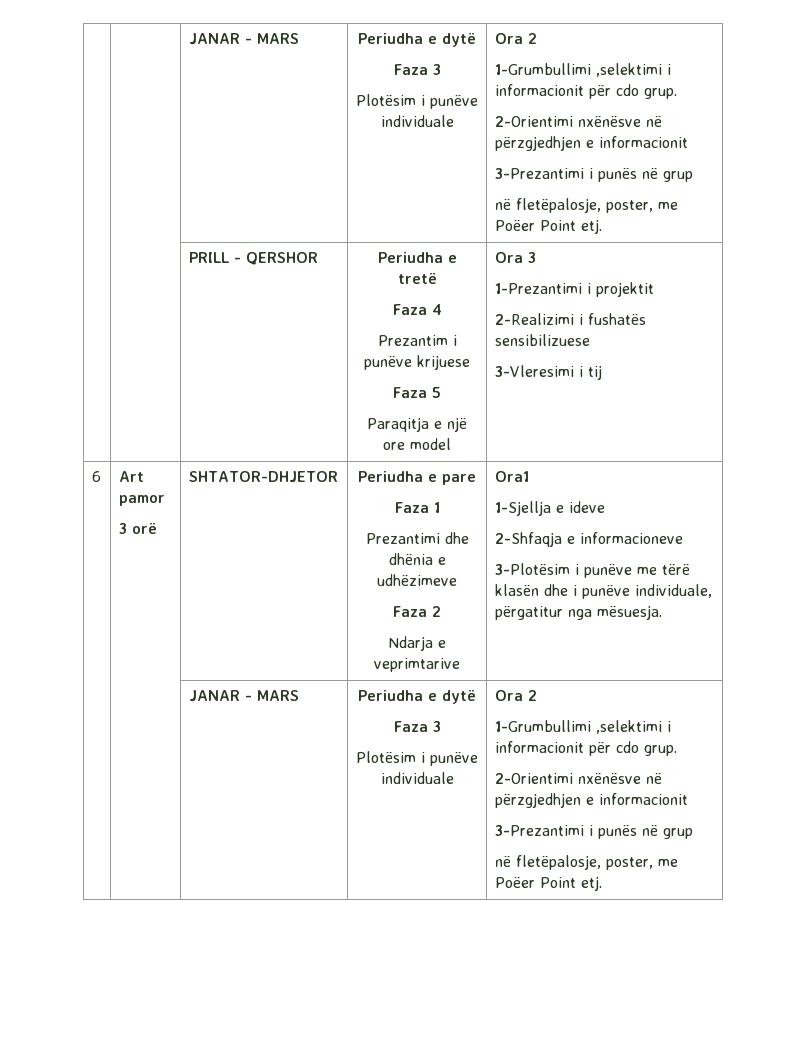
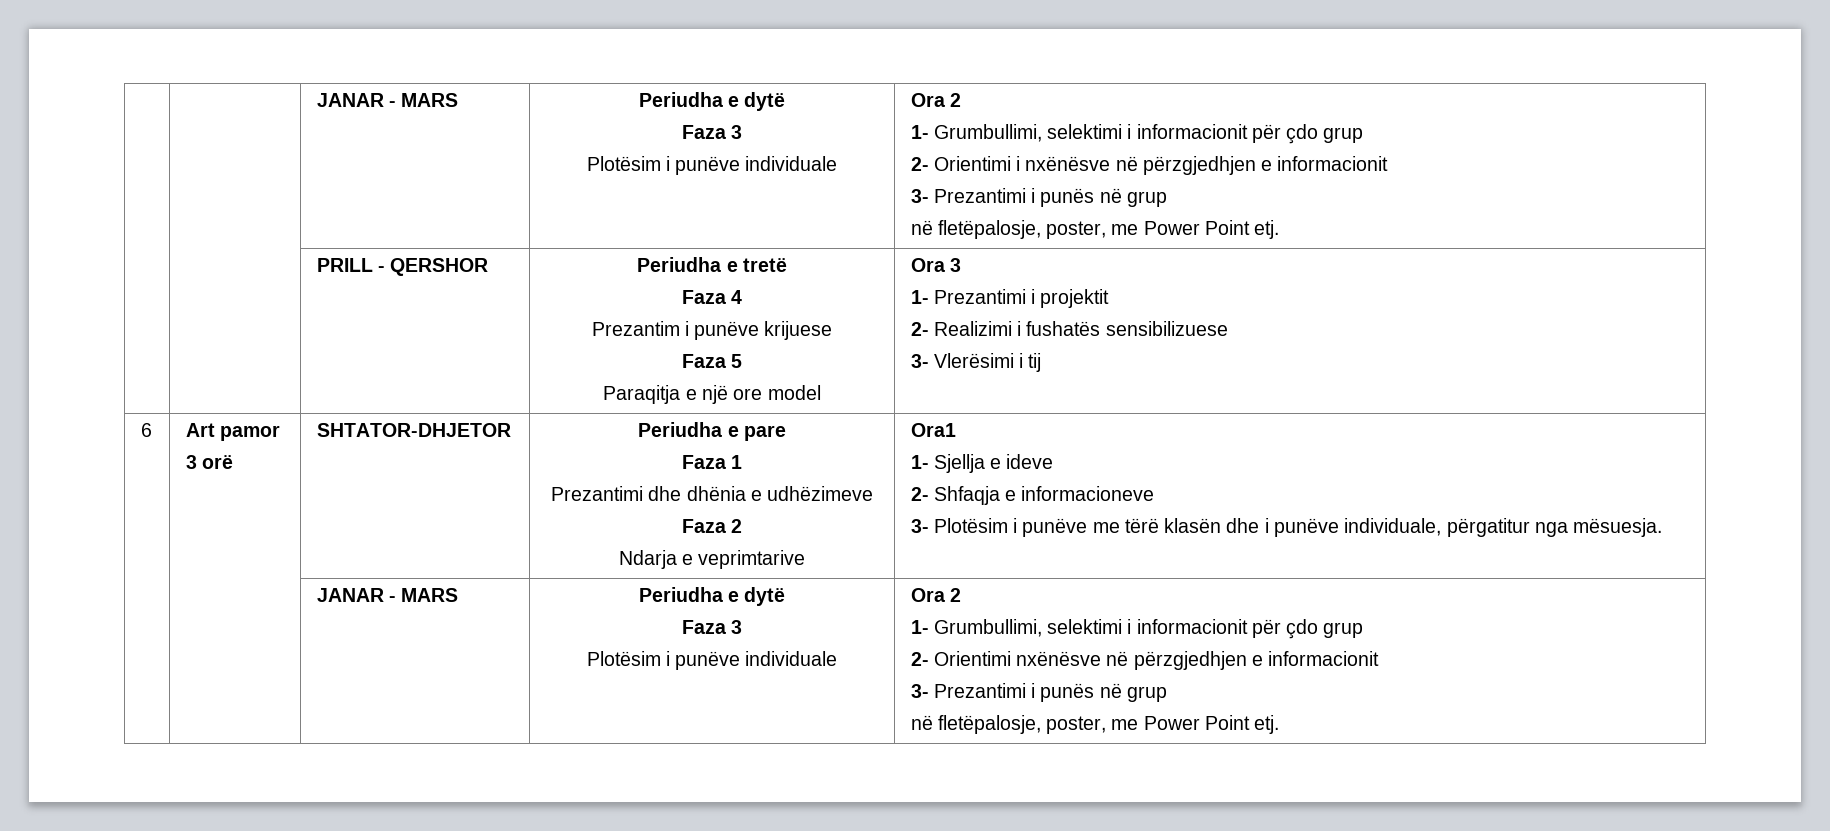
[494,63,671,77] [494,84,677,99] [494,115,662,127] [494,136,688,151] [494,167,693,182] [494,198,678,213] [494,219,535,231] 1-Grumbullimi ,selektimi i informacionit për cdo grup. // 2-Orientimi nxënësve në përzgjedhjen e informacionit // 3-Prezantimi i punës në grup // në fletëpalosje, poster, me Poëer -> [910,124,1364,144] [910,156,1389,175] [910,188,1167,207] [910,220,1200,239] 1- Grumbullimi, selektimi i informacionit për çdo grup // 2- Orientimi i nxënësve në përzgjedhjen e informacionit // 3- Prezantimi i punës në grup // në fletëpalosje, poster, me Power
[494,283,582,294] 1-Prezantimi -> [910,289,1026,304] 1- Prezantimi
[494,313,574,325] 2-Realizimi -> [910,321,1012,336] 2- Realizimi
[494,365,574,377] 3-Vleresimi -> [910,353,1014,368] 3- Vlerësimi
[494,501,551,516] 1-Sjellja -> [910,454,985,473] 1- Sjellja
[494,532,562,547] 2-Shfaqja -> [910,486,1000,505] 2- Shfaqja
[494,563,570,575] 3-Plotësim -> [910,518,1008,533] 3- Plotësim
[494,720,671,734] [494,741,677,756] [494,772,662,784] [494,793,688,808] [494,824,693,839] [494,855,678,870] [494,876,535,888] 1-Grumbullimi ,selektimi i informacionit për cdo grup. // 2-Orientimi nxënësve në përzgjedhjen e informacionit // 3-Prezantimi i punës në grup // në fletëpalosje, poster, me Poëer -> [910,619,1364,639] [910,651,1380,670] [910,683,1167,702] [910,715,1200,734] 1- Grumbullimi, selektimi i informacionit për çdo grup // 2- Orientimi nxënësve në përzgjedhjen e informacionit // 3- Prezantimi i punës në grup // në fletëpalosje, poster, me Power

